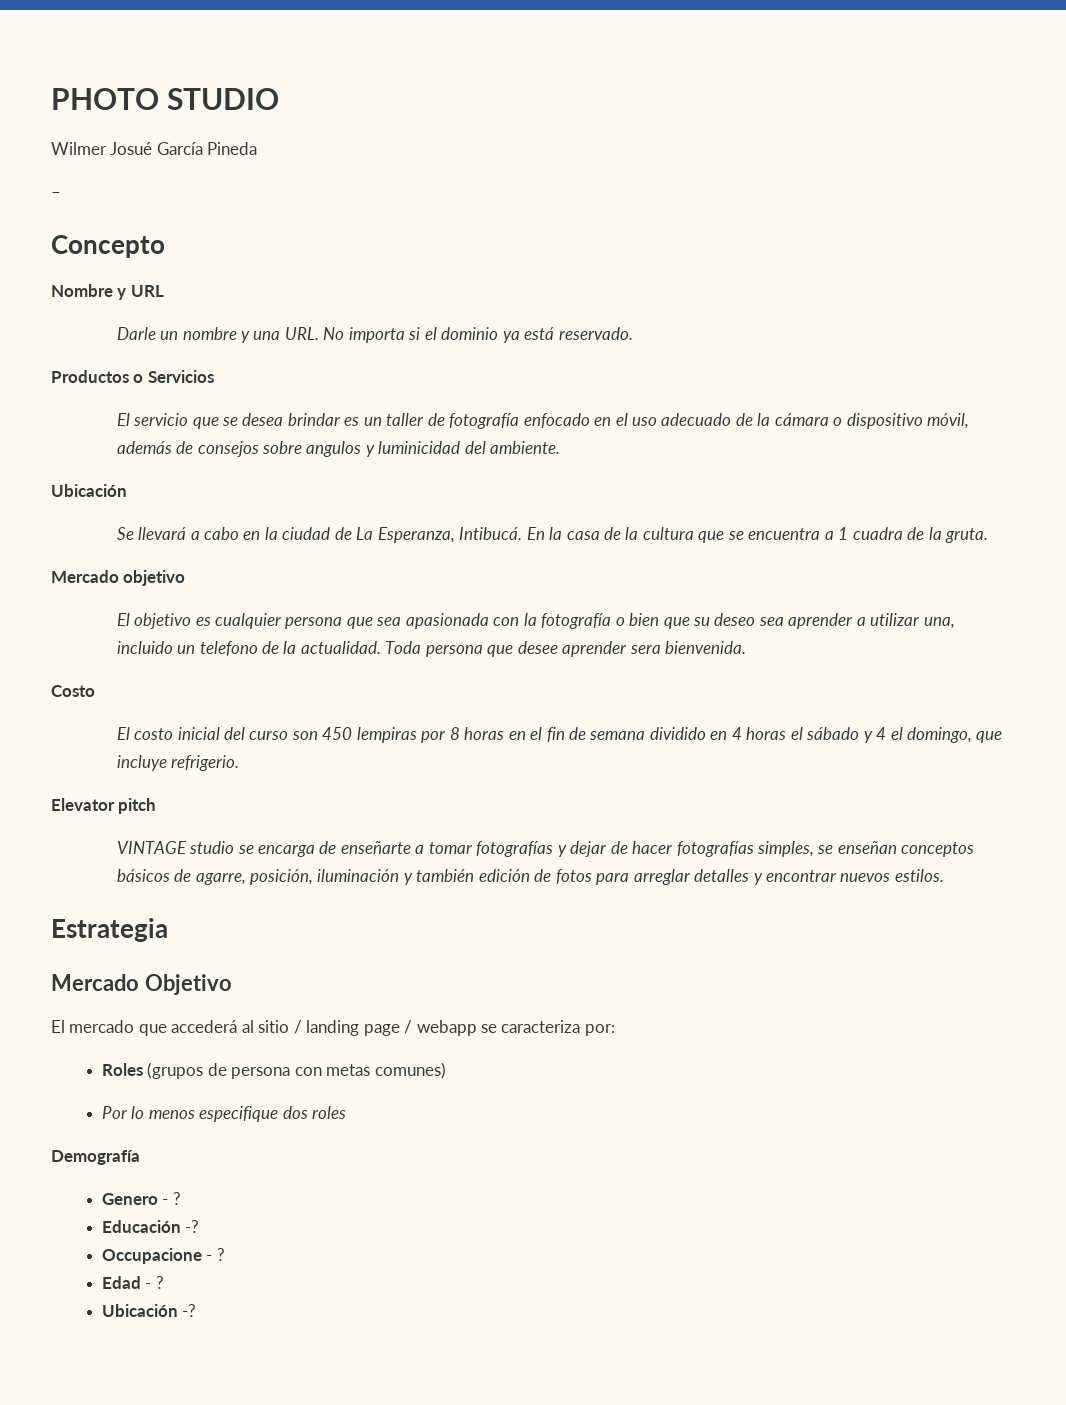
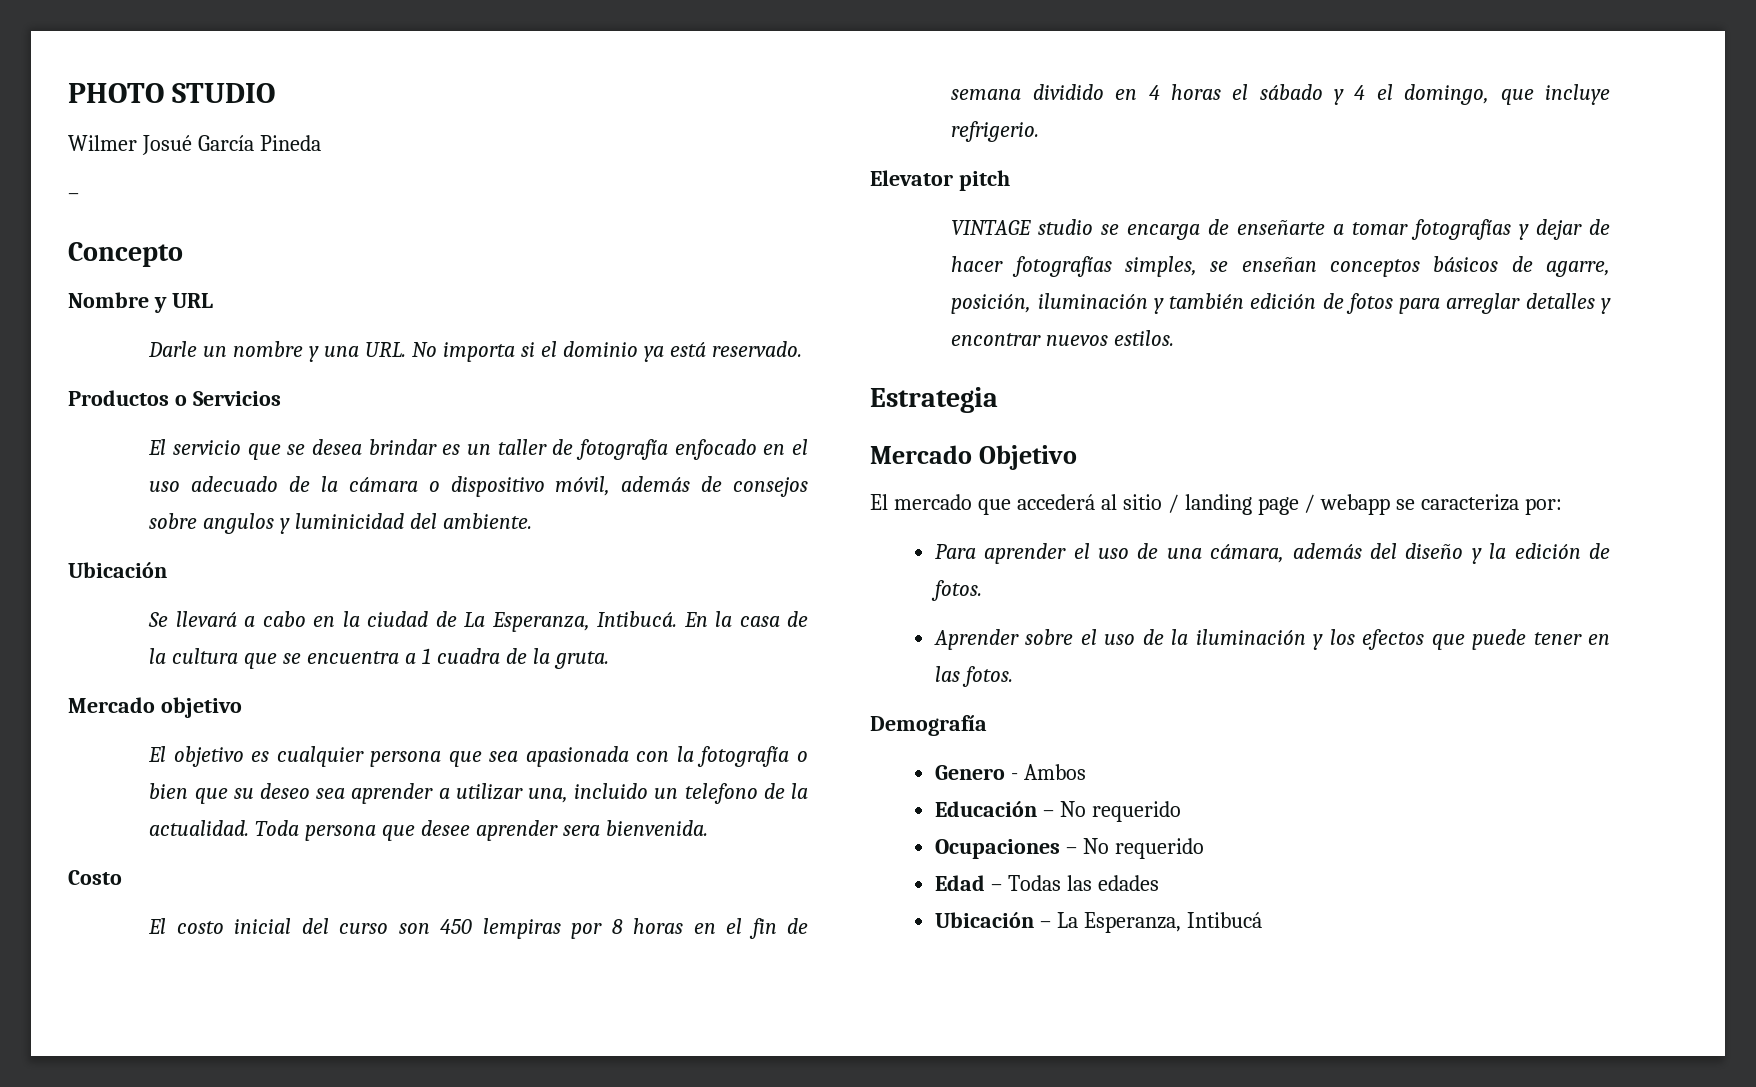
[101,1062,446,1079] [101,1106,347,1122] Roles (grupos de persona con metas comunes) // Por lo menos especifique dos roles -> [934,543,1610,564] [930,580,982,601] [933,629,1611,650] [934,666,1013,687] Para aprender el uso de una cámara, además del diseño y la edición de fotos. // Aprender sobre el uso de la iluminación y los efectos que puede tener en las fotos.
[172,1192,181,1205] ? -> [1023,764,1086,780] Ambos
[185,1220,200,1233] [101,1248,225,1264] [101,1276,164,1289] [101,1304,197,1317] -? // Occupacione - ? // Edad - ? // Ubicación -? -> [1042,801,1181,822] [934,838,1204,859] [934,875,1159,891] [934,912,1262,933] – No requerido // Ocupaciones – No requerido // Edad – Todas las edades // Ubicación – La Esperanza, Intibucá

